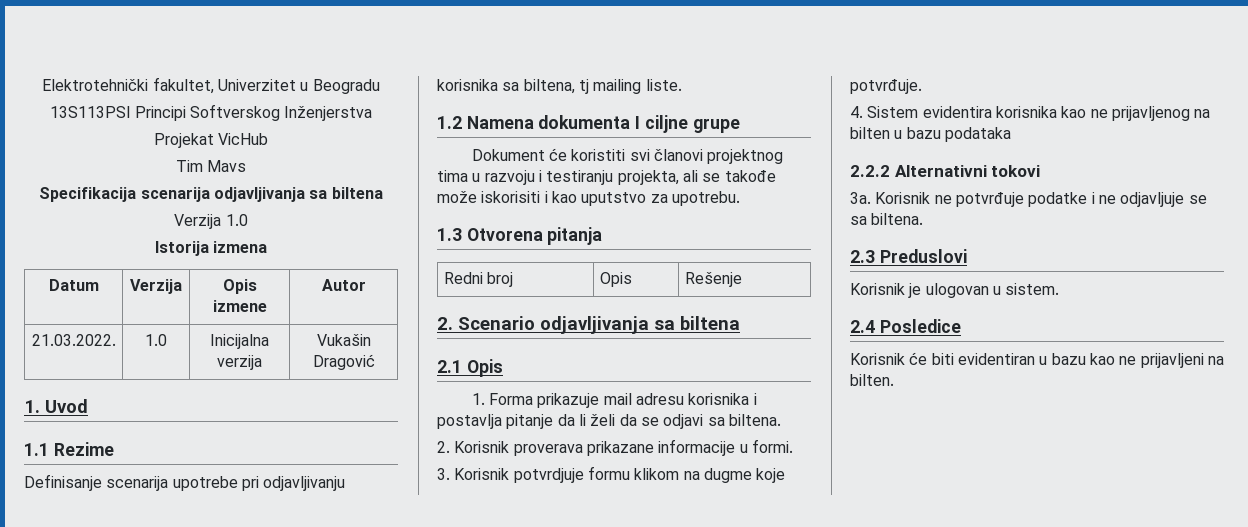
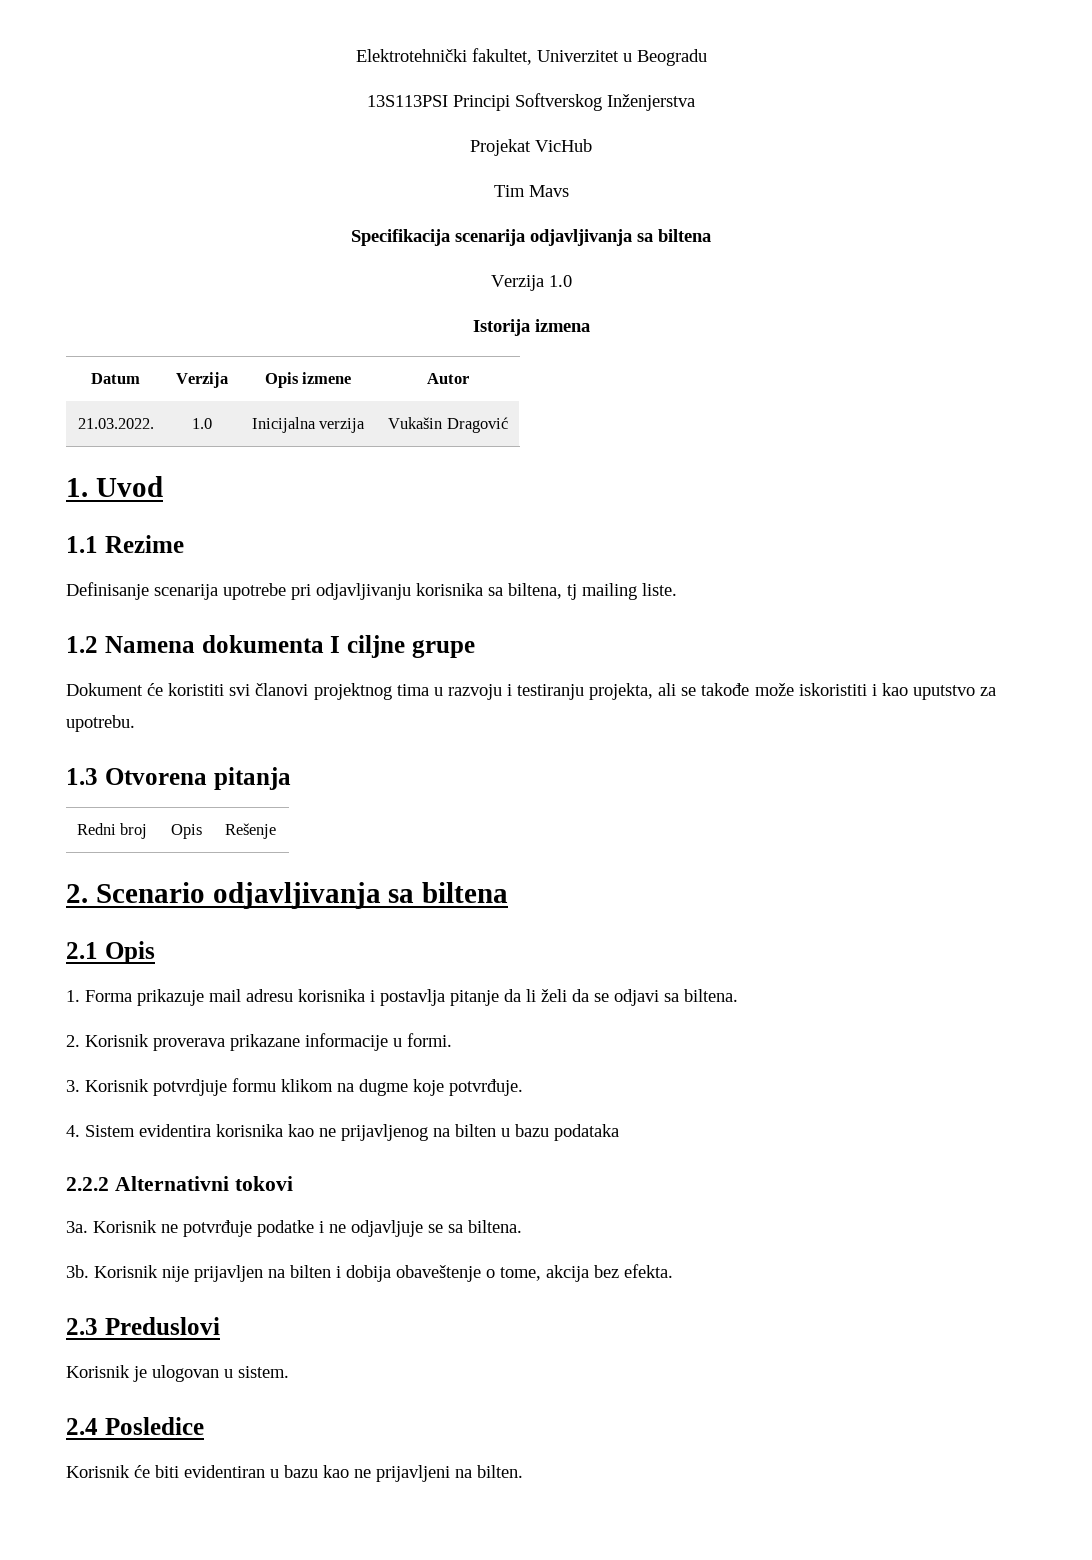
[481,191,541,203] iskorisiti -> [798,683,867,696] iskoristiti
(924, 219) none -> [66,1264,673,1282] // 3b. Korisnik nije prijavljen na bilten i dobija obaveštenje o tome, akcija bez efekta.

